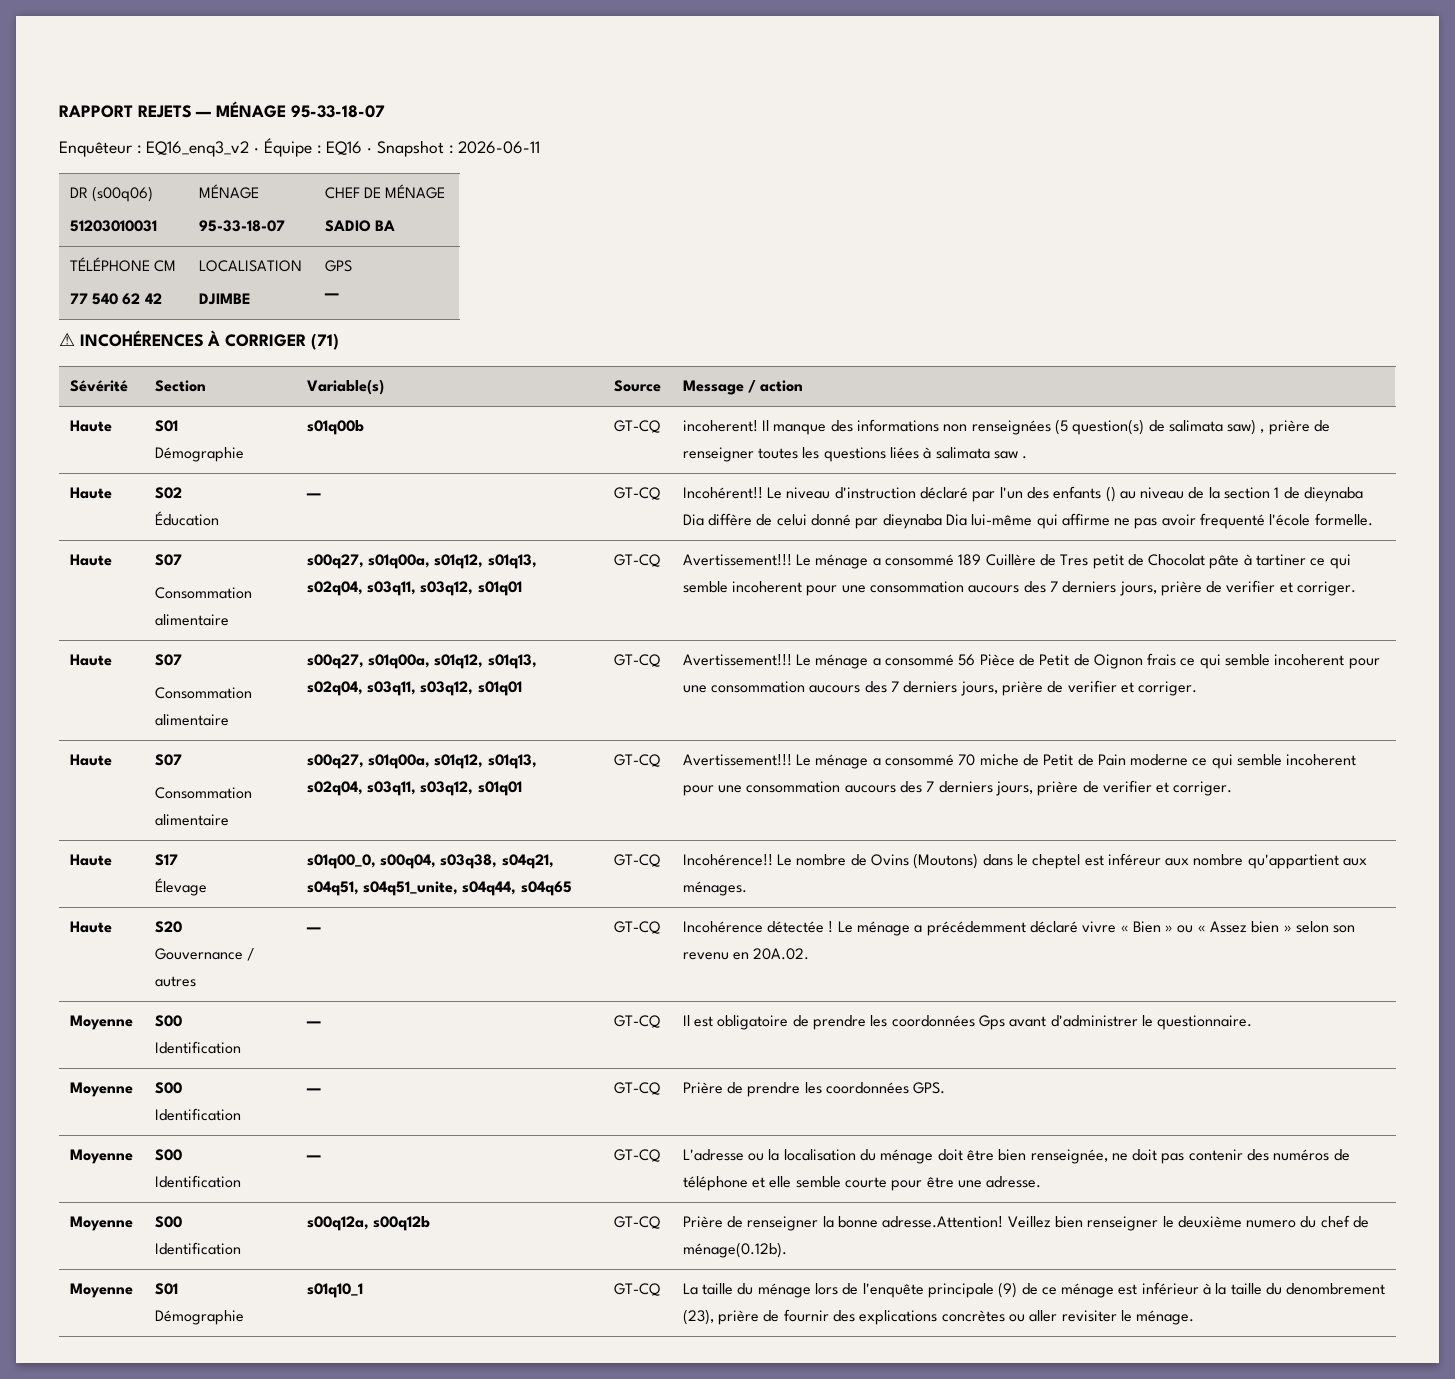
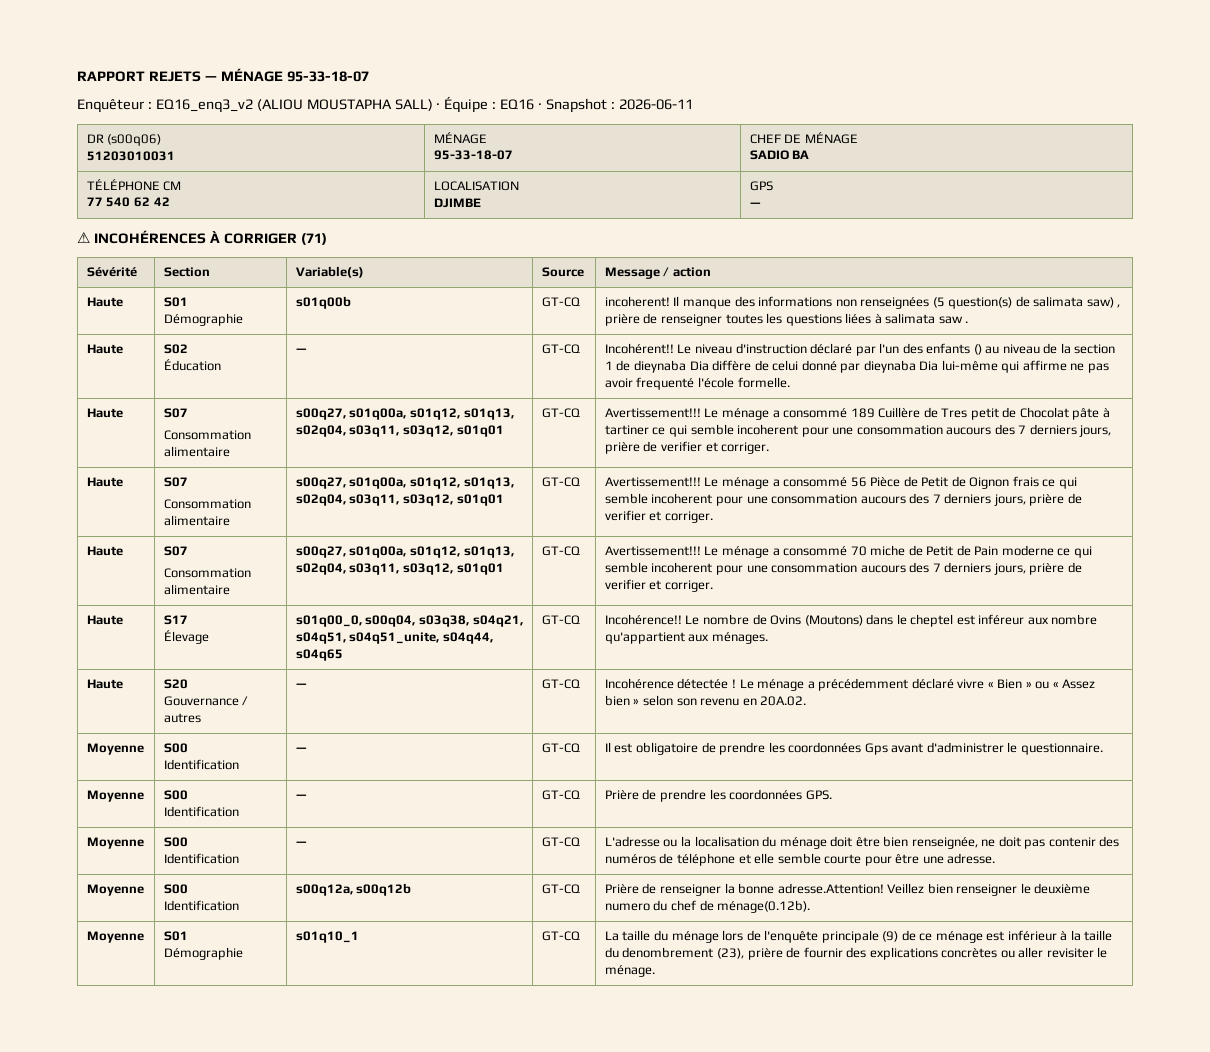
(250, 149) none -> [256,99,433,111] (ALIOU MOUSTAPHA SALL)

